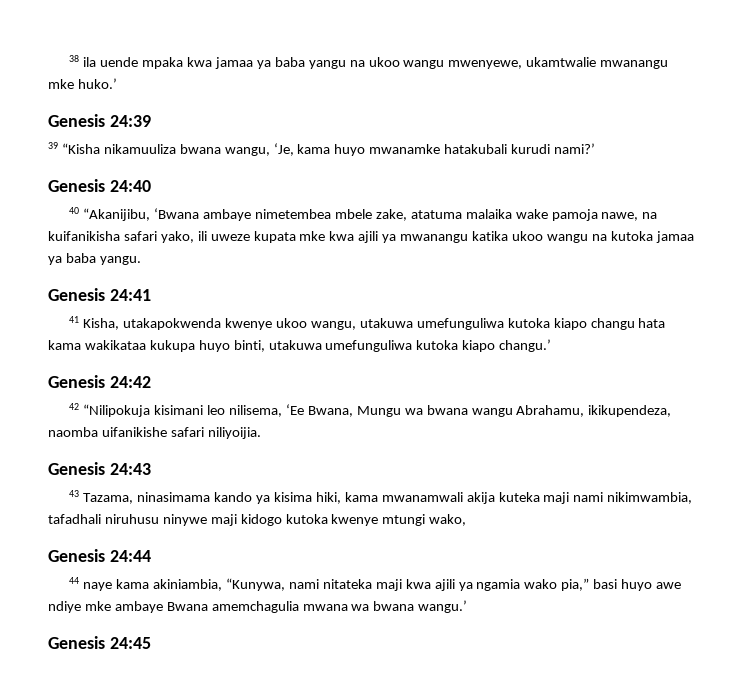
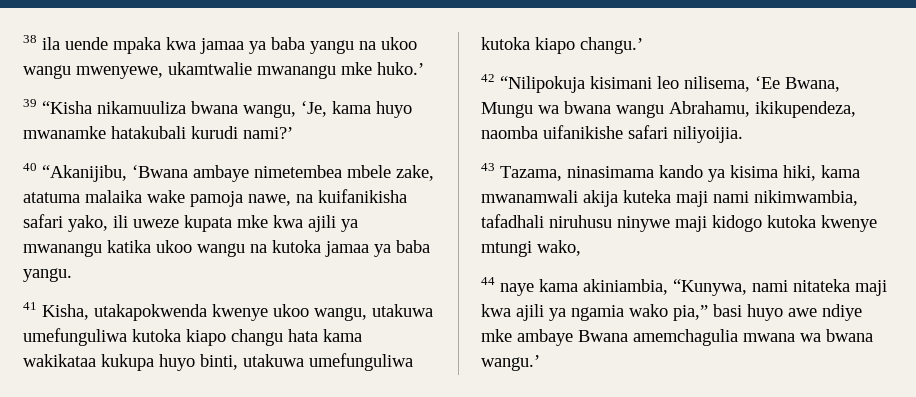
[48,114,151,127] // Genesis 24:39 -> (424, 68) none
[48,179,151,192] // Genesis 24:40 -> (293, 133) none
[48,288,151,301] // Genesis 24:41 -> (72, 275) none
[48,375,151,388] // Genesis 24:42 -> (643, 45) none
[48,462,151,475] // Genesis 24:43 -> (743, 134) none
[48,549,151,562] // Genesis 24:44 -> (581, 248) none
[48,636,151,649] // Genesis 24:45 -> (540, 363) none

